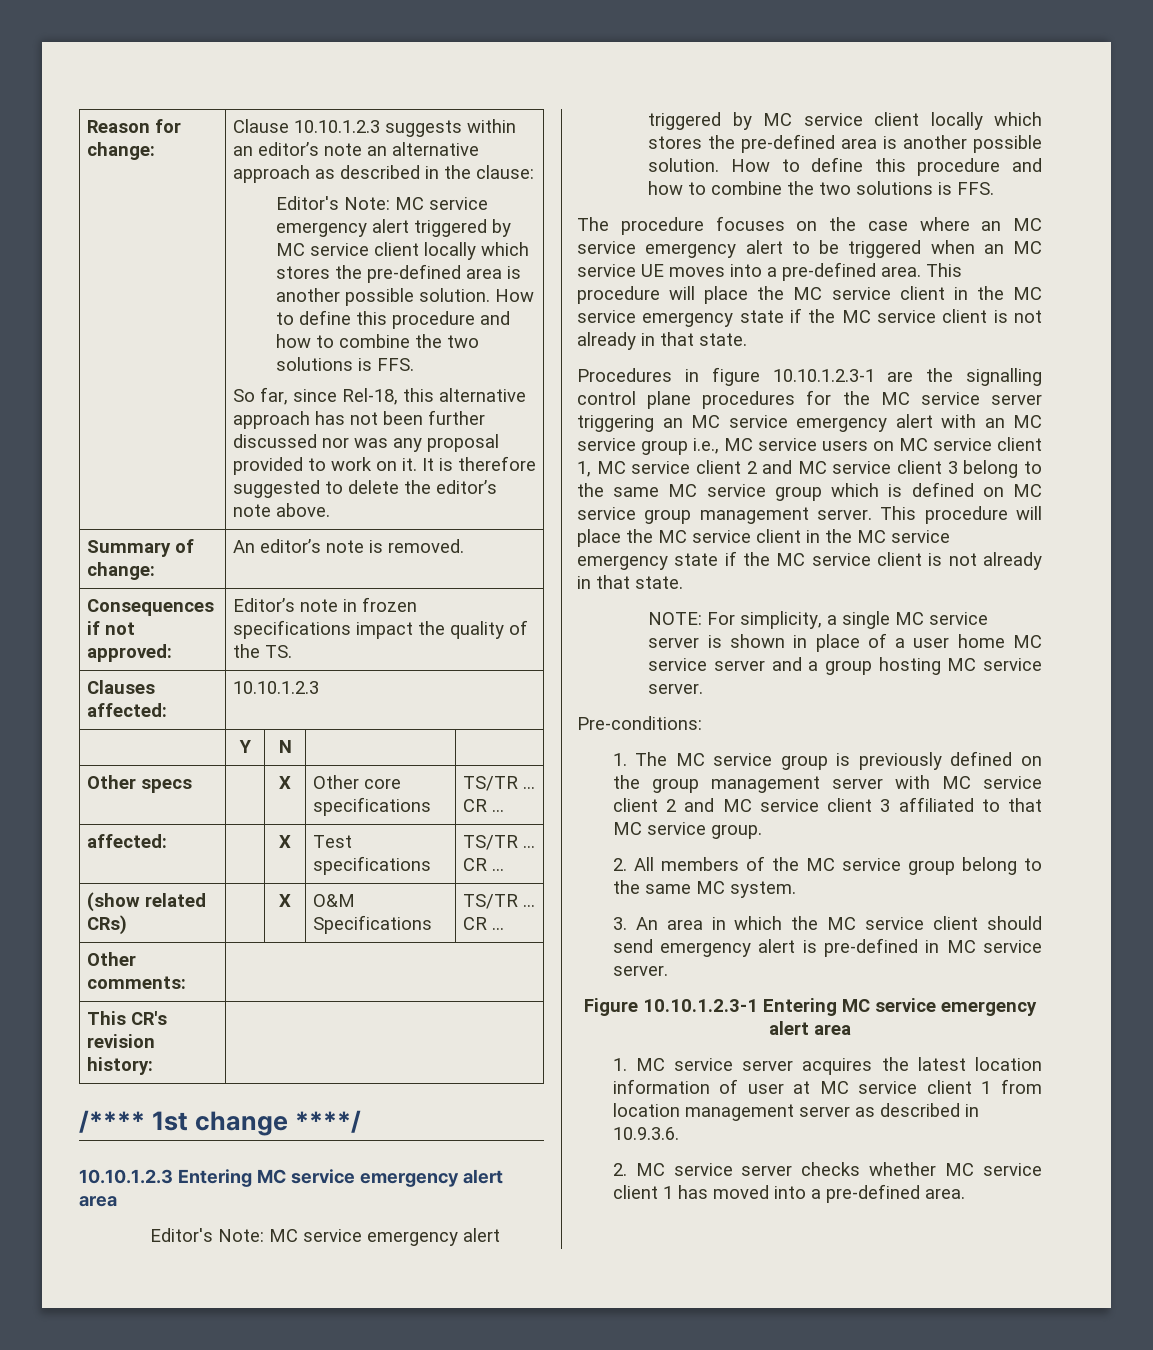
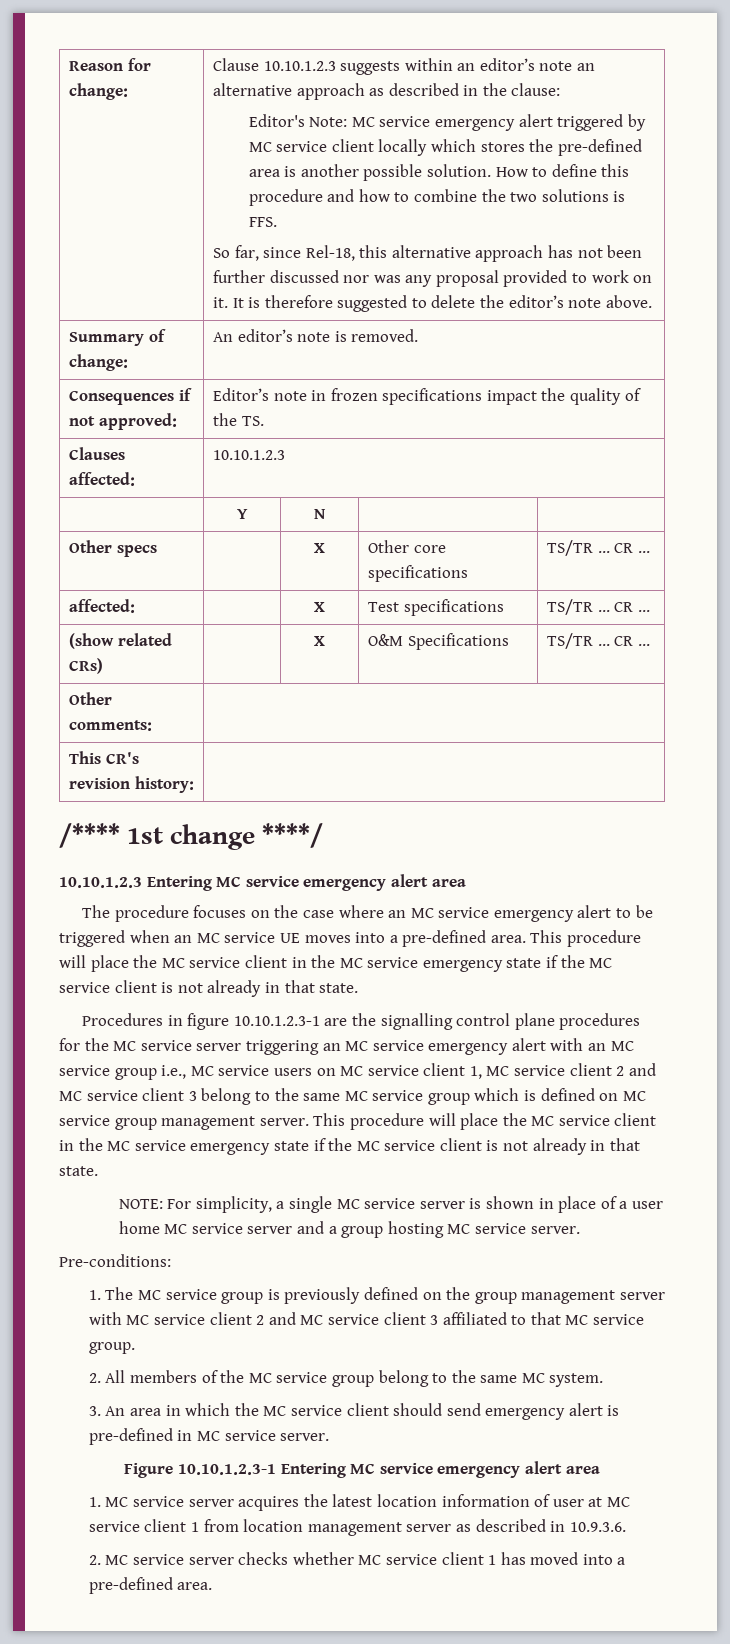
[150,1228,501,1246] [648,112,1042,130] [648,134,1042,153] [648,157,1042,176] [648,181,995,195] // Editor's Note: MC service emergency alert triggered by MC service client locally which stores the pre-defined area is another possible solution. How to define this procedure and how to combine the two solutions is FFS. -> (466, 883) none

